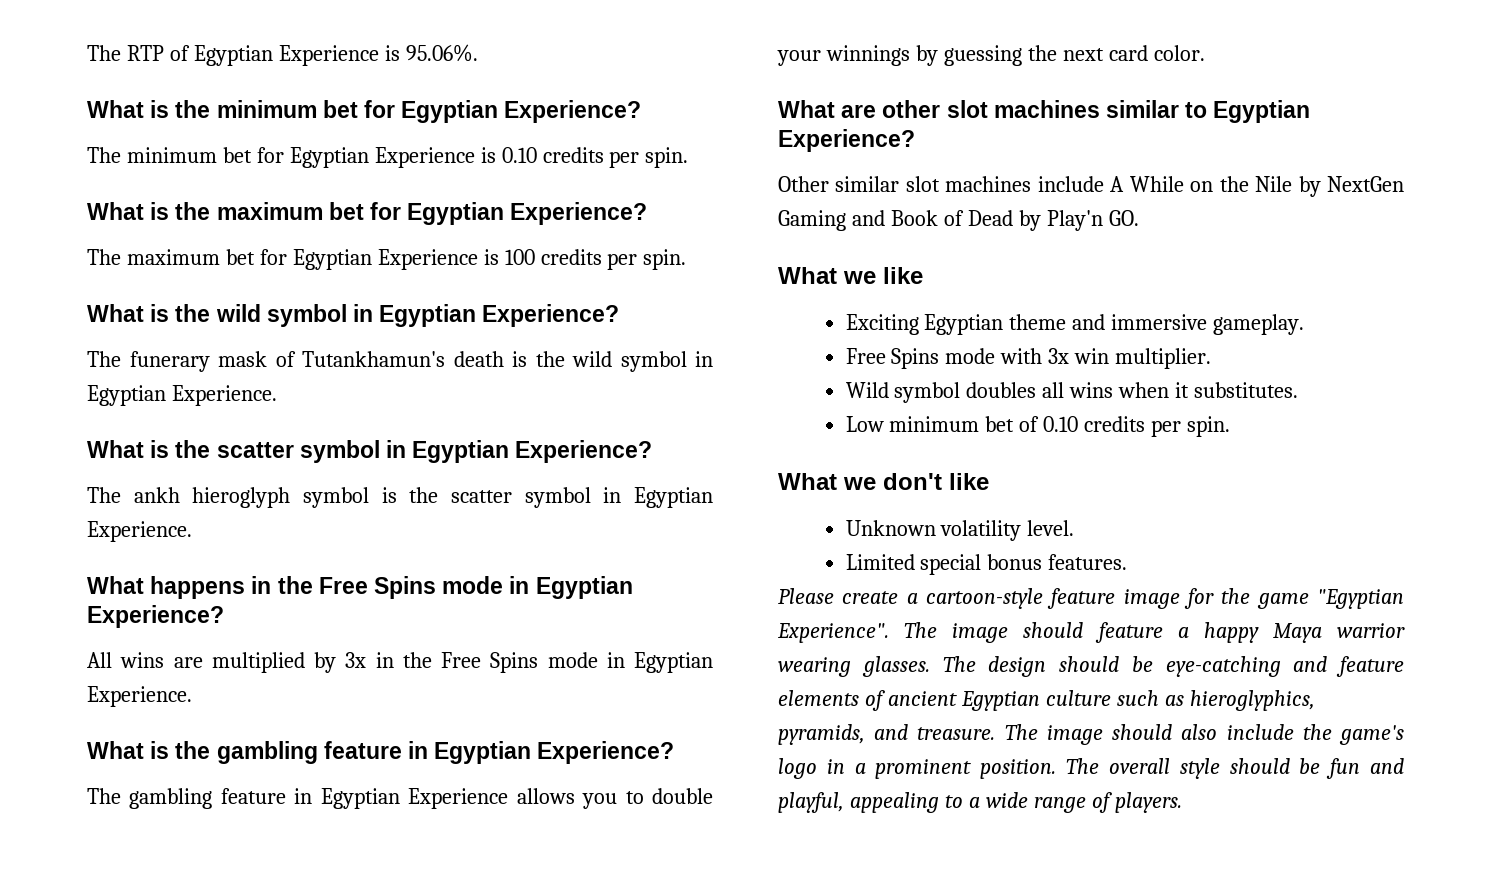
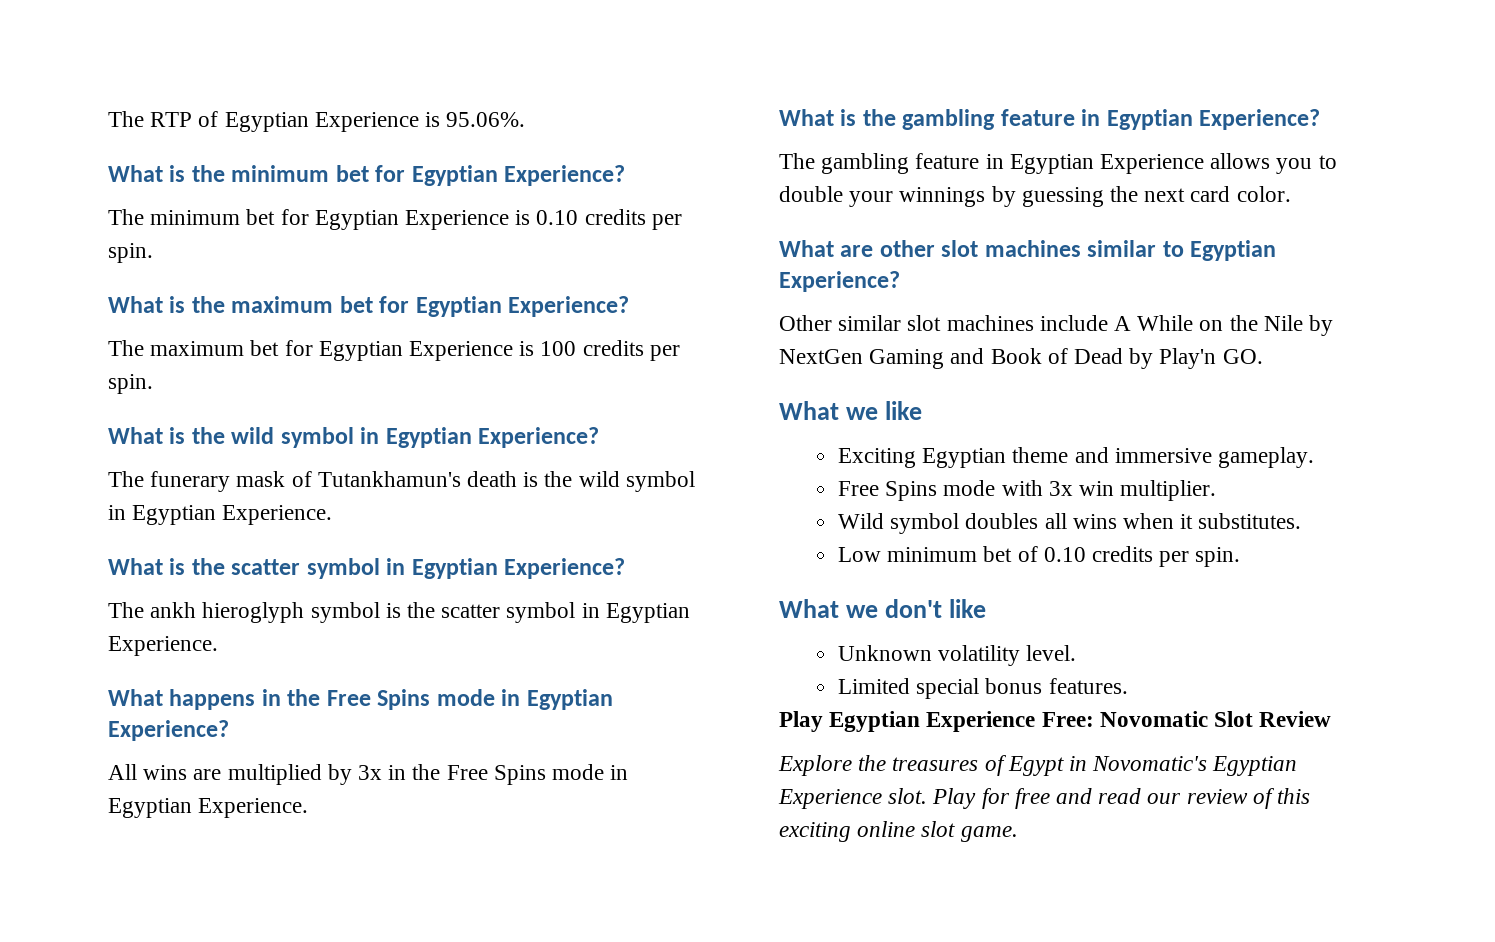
[778,588,1404,609] [777,622,1405,643] [778,656,1404,677] [778,690,1315,711] [778,724,1404,745] [778,758,1404,779] [778,792,1182,813] Please create a cartoon-style feature image for the game "Egyptian Experience". The image should feature a happy Maya warrior wearing glasses. The design should be eye-catching and feature elements of ancient Egyptian culture such as hieroglyphics, pyramids, and treasure. The image should also include the game's logo in a prominent position. The overall style should be fun and playful, appealing to a wide range of players. -> [779,711,1332,732] [778,755,1298,776] [778,788,1311,809] [779,821,1018,842] Play Egyptian Experience Free: Novomatic Slot Review // Explore the treasures of Egypt in Novomatic's Egyptian Experience slot. Play for free and read our review of this exciting online slot game.

